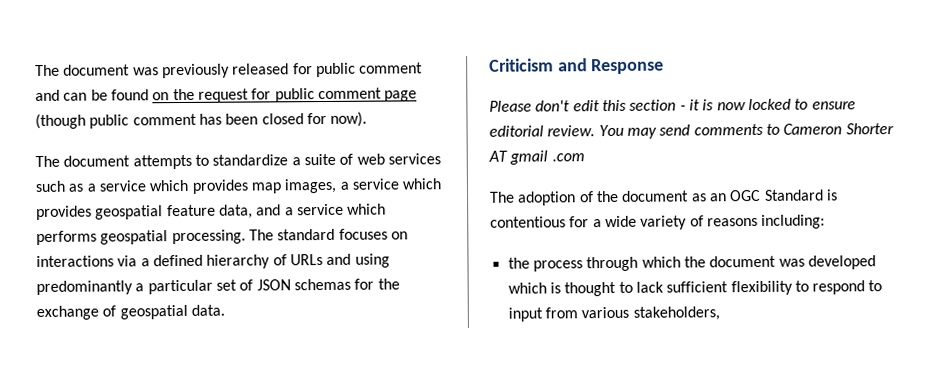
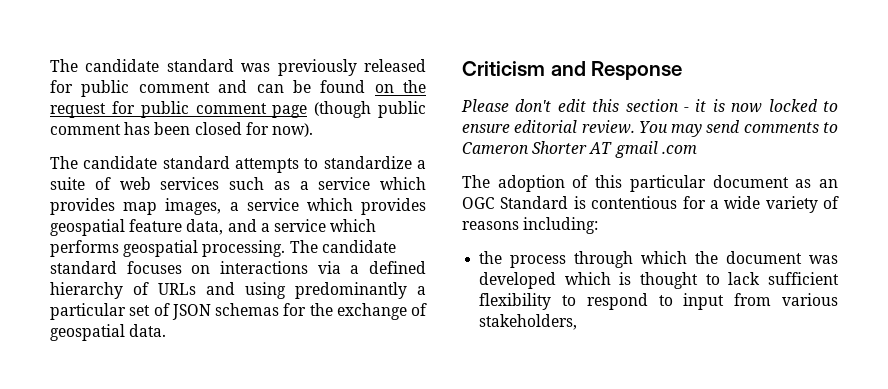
[35,64,131,77] The document -> [50,59,234,72] The candidate standard
[63,155,131,167] document -> [83,156,230,169] candidate standard
(274, 235) none -> [321,240,396,253] candidate
[596,190,619,203] the -> [595,175,706,192] this particular

